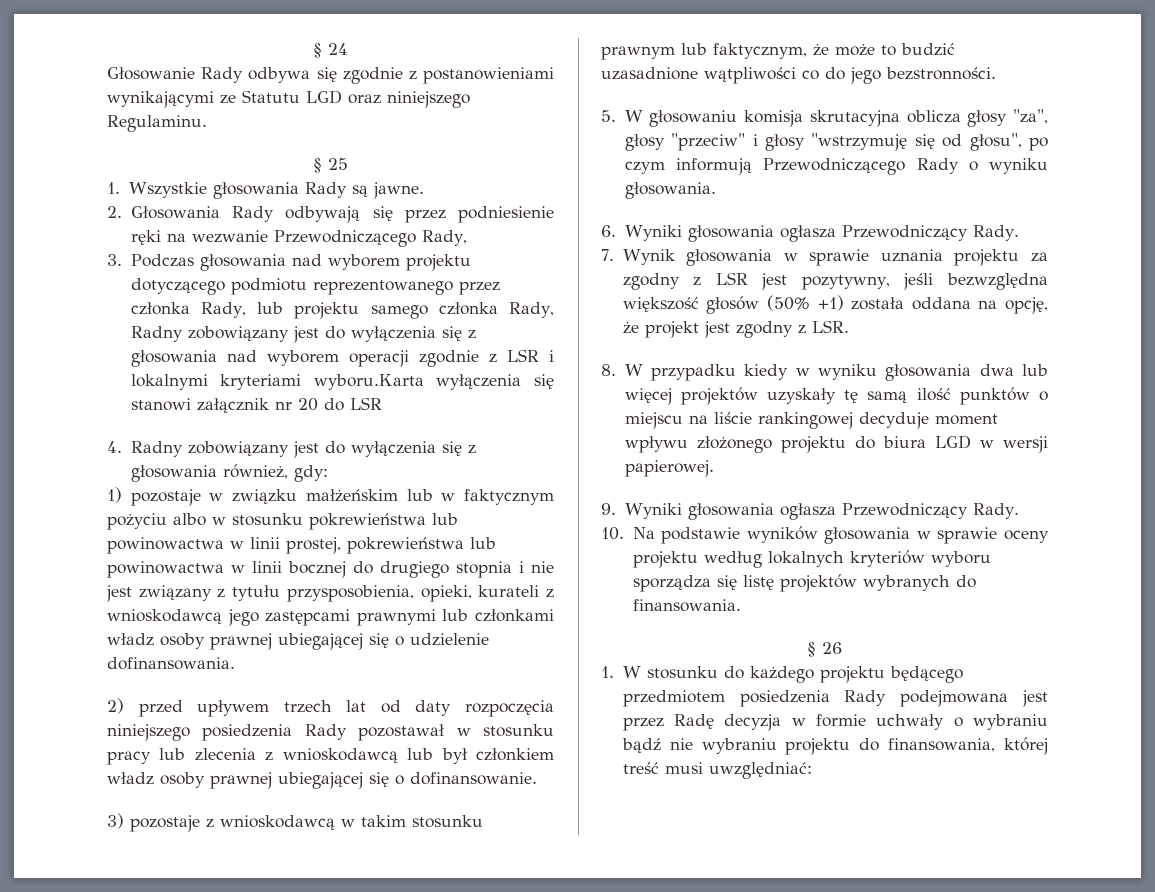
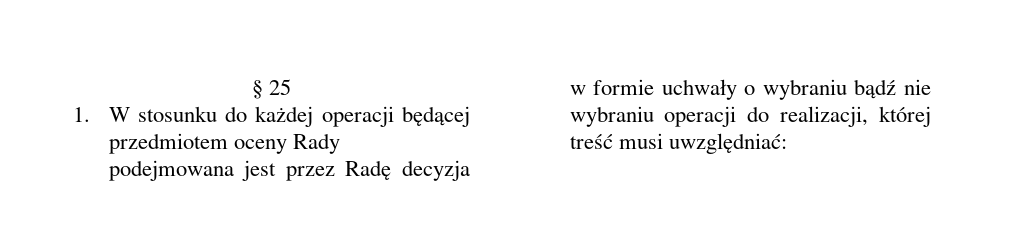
[313,43,348,58] [107,67,554,84] [107,90,470,108] [107,115,207,132] [313,158,348,173] [107,182,424,199] [107,206,554,223] [130,230,467,247] [107,254,471,271] [130,278,500,295] [130,302,555,319] [130,326,476,343] [130,349,554,367] [130,374,554,390] [130,397,382,413] [107,441,476,458] [130,464,328,482] [107,487,554,506] [107,513,458,530] [107,537,496,554] [107,561,554,578] [106,585,554,602] [107,609,554,626] [107,633,489,650] [107,657,235,670] [107,698,554,717] [107,724,554,741] [107,748,554,765] [107,772,537,789] [107,813,483,832] [601,43,955,60] [601,67,996,84] [601,109,1048,127] [624,133,1048,151] [624,158,1048,175] [624,182,716,199] [601,225,1019,242] [601,249,1048,266] [622,272,1048,290] [622,295,1048,314] [622,320,849,338] [601,364,1048,381] [624,387,1048,405] [624,412,998,429] [624,435,1048,453] [624,460,714,477] [601,503,1019,520] [601,526,1049,544] [632,550,991,568] [632,574,976,592] [632,599,741,612] [807,642,842,657] § 24 // Głosowanie Rady odbywa się zgodnie z postanowieniami wynikającymi ze Statutu LGD oraz niniejszego Regulaminu. // § 25 // 1. Wszystkie głosowania Rady są jawne. // 2. Głosowania Rady odbywają się przez podniesienie ręki na wezwanie Przewodniczącego Rady, // 3. Podczas głosowania nad wyborem projektu dotyczącego podmiotu reprezentowanego przez członka Rady, lub projektu samego członka Rady, Radny zobowiązany jest do wyłączenia się z głosowania nad wyborem operacji zgodnie z LSR i lokalnymi kryteriami wyboru.Karta wyłączenia się stanowi załącznik nr 20 do LSR // 4. Radny zobowiązany jest do wyłączenia się z głosowania również, gdy: // 1) pozostaje w związku małżeńskim lub w faktycznym pożyciu albo w stosunku pokrewieństwa lub powinowactwa w linii prostej, pokrewieństwa lub powinowactwa w linii bocznej do drugiego stopnia i nie jest związany z tytułu przysposobienia, opieki, kurateli z wnioskodawcą jego zastępcami prawnymi lub członkami władz osoby prawnej ubiegającej się o udzielenie dofinansowania. // 2) przed upływem trzech lat od daty rozpoczęcia niniejszego posiedzenia Rady pozostawał w stosunku pracy lub zlecenia z wnioskodawcą lub był członkiem władz osoby prawnej ubiegającej się o dofinansowanie. // 3) pozostaje z wnioskodawcą w takim stosunku prawnym lub faktycznym, że może to budzić uzasadnione wątpliwości co do jego bezstronności. // 5. W głosowaniu komisja skrutacyjna oblicza głosy "za", głosy "przeciw" i głosy "wstrzymuję się od głosu", po czym informują Przewodniczącego Rady o wyniku głosowania. // 6. Wyniki głosowania ogłasza Przewodniczący Rady. // 7. Wynik głosowania w sprawie uznania projektu za zgodny z LSR jest pozytywny, jeśli bezwzględna większość głosów (50% +1) została oddana na opcję, że projekt jest zgodny z LSR. // 8. W przypadku kiedy w wyniku głosowania dwa lub więcej projektów uzyskały tę samą ilość punktów o miejscu na liście rankingowej decyduje moment wpływu złożonego projektu do biura LGD w wersji papierowej. // 9. Wyniki głosowania ogłasza Przewodniczący Rady. // 10. Na podstawie wyników głosowania w sprawie oceny projektu według lokalnych kryteriów wyboru sporządza się listę projektów wybranych do finansowania. // § 26 -> [251,79,292,99] § 25
[749,666,963,683] [622,690,830,707] każdego projektu będącego przedmiotem posiedzenia -> [255,106,471,127] [108,133,287,154] każdej operacji będącej przedmiotem oceny
[785,738,996,755] projektu do finansowania, -> [664,106,869,127] operacji do realizacji,

